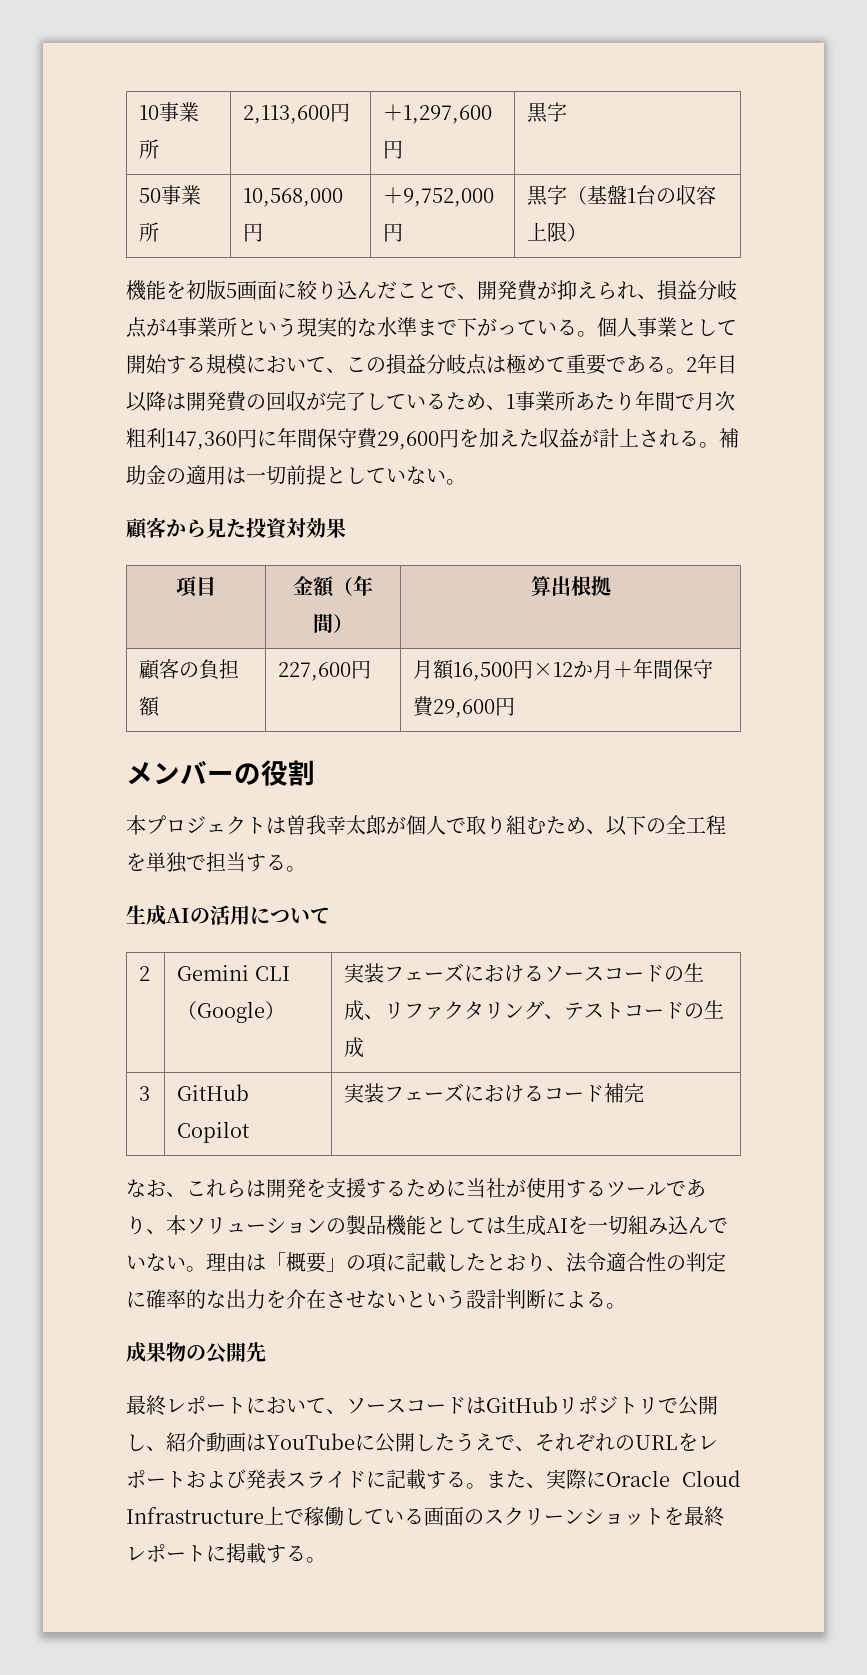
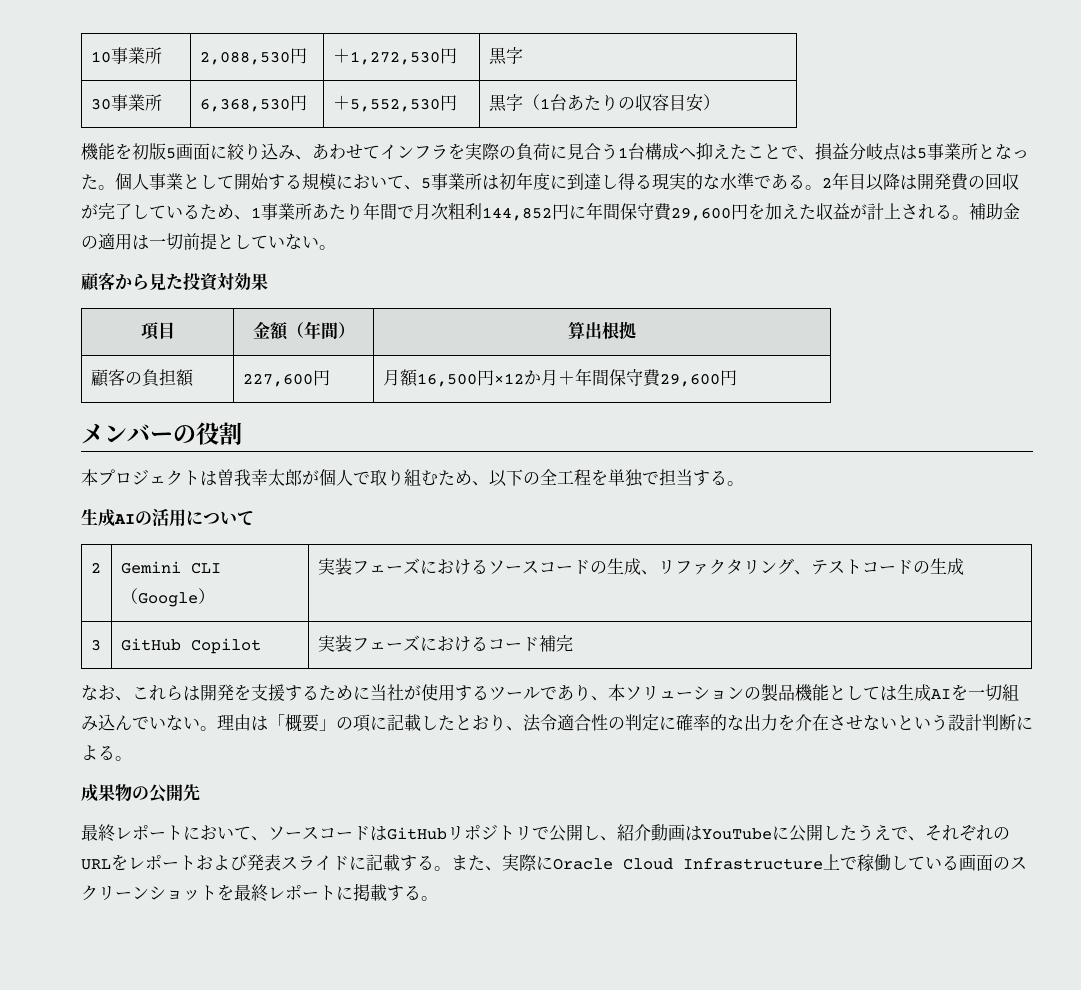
[243,103,351,124] [383,104,493,124] 2,113,600円 | ＋1,297,600 -> [199,48,307,65] [332,48,440,65] 2,088,530円 | ＋1,272,530
[139,185,202,205] [139,222,160,242] [243,188,344,207] [243,223,264,242] [383,187,495,207] 50事業所 | 10,568,000円 | ＋9,752,000 -> [90,94,162,111] [199,95,307,112] [332,95,440,112] 30事業所 | 6,368,530円 | ＋5,552,530
[587,185,717,205] [527,222,568,242] 基盤1台の収容上限 -> [539,94,703,112] 1台あたりの収容目安
[357,280,637,301] んだことで、開発費が抑えられ -> [278,142,798,161] み、あわせてインフラを実際の負荷に見合う1台構成へ抑えたことで
[146,318,177,336] が4 -> [900,145,927,160] は5
[257,317,577,337] いう現実的な水準まで下がっている -> [995,144,1029,159] [81,174,98,190] なった
[346,354,606,375] この損益分岐点は極めて重要 -> [421,172,754,190] 5事業所は初年度に到達し得る現実的な水準
[166,431,237,450] 147,360 -> [482,207,552,221] 144,852

